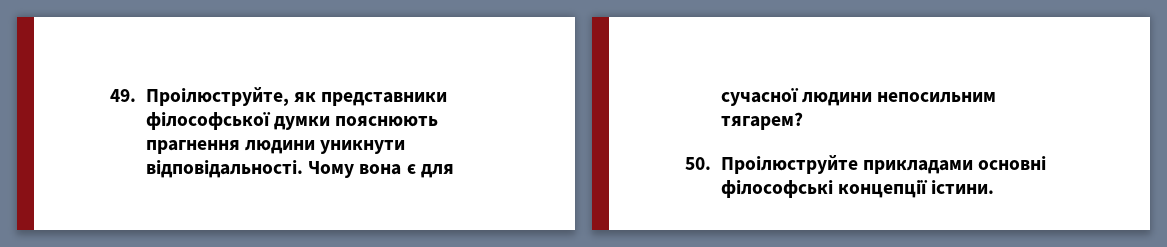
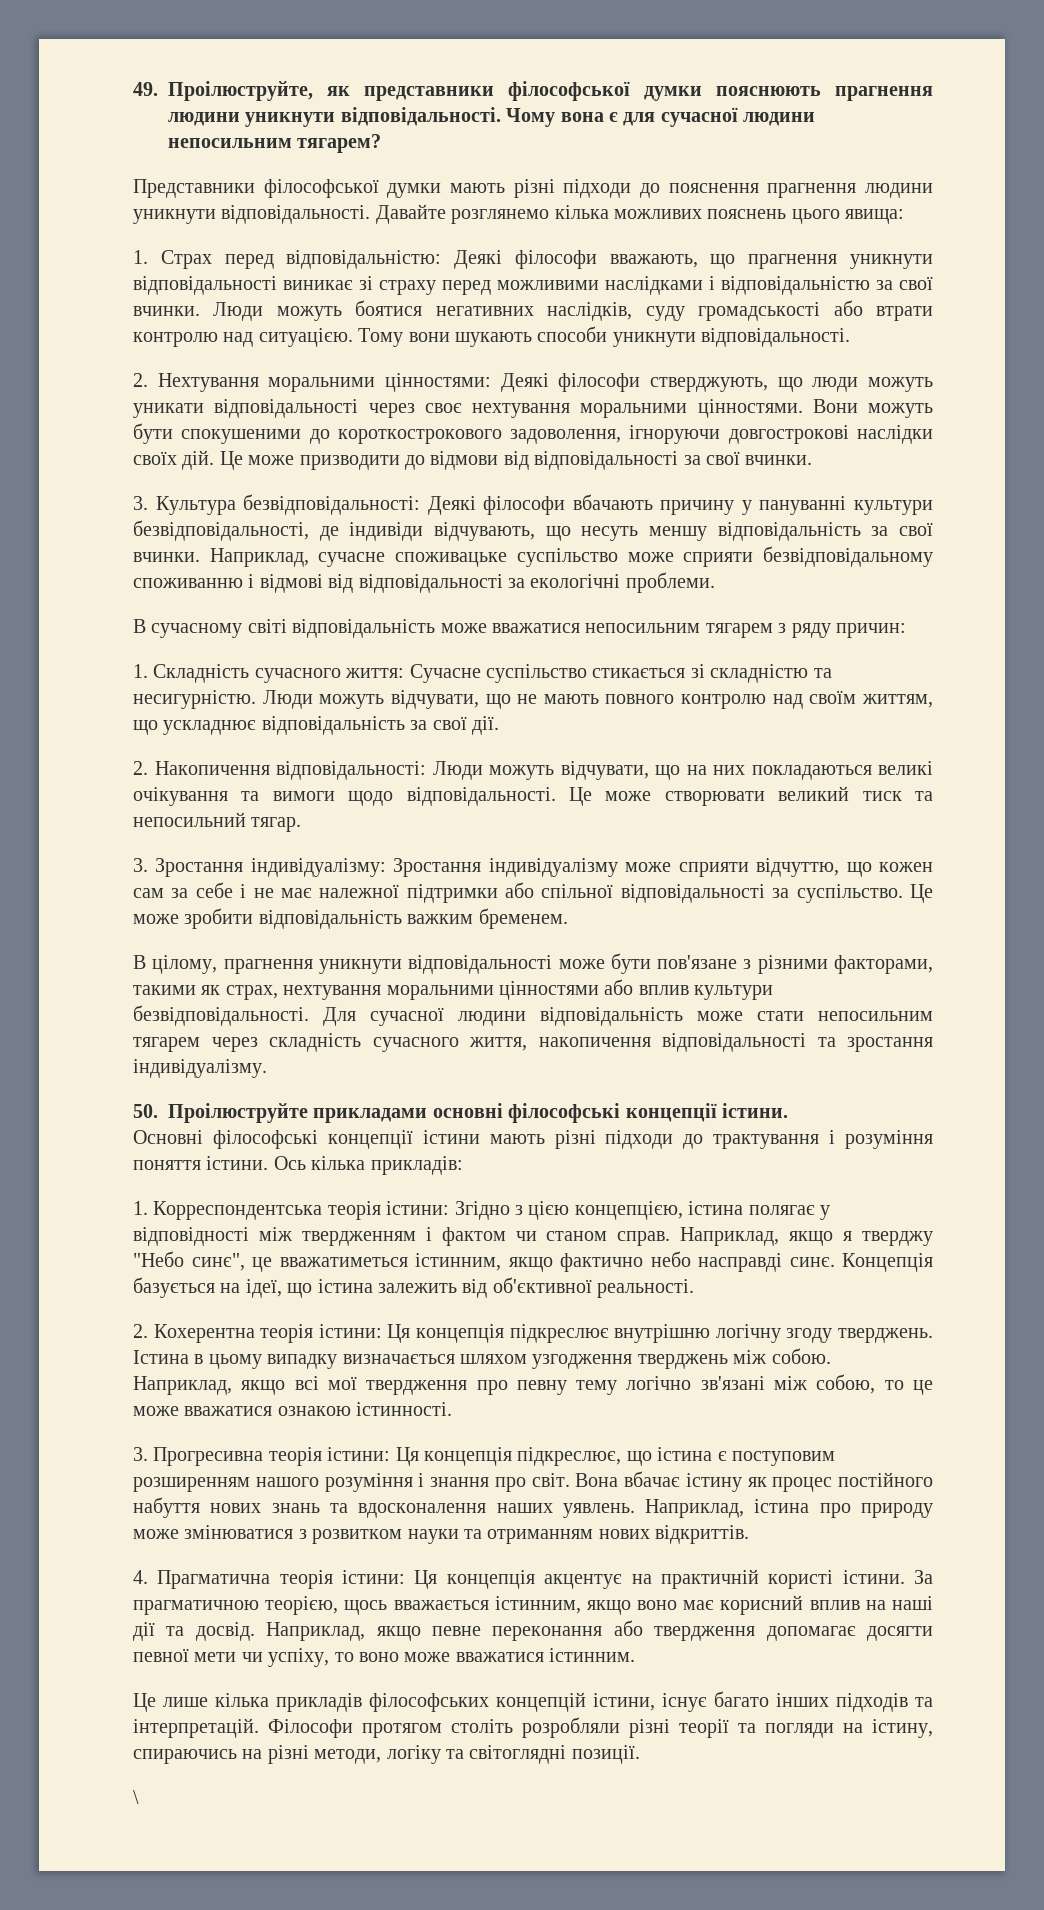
(803, 121) none -> [133,179,933,198] [133,204,905,224] [133,250,934,269] [133,276,933,295] [133,300,934,321] [133,326,851,347] [133,373,933,392] [133,399,933,418] [133,423,933,444] [133,450,813,470] [133,494,933,515] [133,520,933,541] [133,546,933,567] [133,572,715,593] [133,619,906,638] [133,664,832,683] [133,690,933,709] [133,716,499,735] [133,761,933,780] [133,786,933,806] [133,812,302,832] [133,858,933,877] [133,882,933,903] [133,908,568,929] [133,953,933,974] [133,979,774,1000] [133,1005,933,1026] [133,1033,933,1052] [133,1059,267,1078] // Представники філософської думки мають різні підходи до пояснення прагнення людини уникнути відповідальності. Давайте розглянемо кілька можливих пояснень цього явища: // 1. Страх перед відповідальністю: Деякі філософи вважають, що прагнення уникнути відповідальності виникає зі страху перед можливими наслідками і відповідальністю за свої вчинки. Люди можуть боятися негативних наслідків, суду громадськості або втрати контролю над ситуацією. Тому вони шукають способи уникнути відповідальності. // 2. Нехтування моральними цінностями: Деякі філософи стверджують, що люди можуть уникати відповідальності через своє нехтування моральними цінностями. Вони можуть бути спокушеними до короткострокового задоволення, ігноруючи довгострокові наслідки своїх дій. Це може призводити до відмови від відповідальності за свої вчинки. // 3. Культура безвідповідальності: Деякі філософи вбачають причину у пануванні культури безвідповідальності, де індивіди відчувають, що несуть меншу відповідальність за свої вчинки. Наприклад, сучасне споживацьке суспільство може сприяти безвідповідальному споживанню і відмові від відповідальності за екологічні проблеми. // В сучасному світі відповідальність може вважатися непосильним тягарем з ряду причин: // 1. Складність сучасного життя: Сучасне суспільство стикається зі складністю та несигурністю. Люди можуть відчувати, що не мають повного контролю над своїм життям, що ускладнює відповідальність за свої дії. // 2. Накопичення відповідальності: Люди можуть відчувати, що на них покладаються великі очікування та вимоги щодо відповідальності. Це може створювати великий тиск та непосильний тягар. // 3. Зростання індивідуалізму: Зростання індивідуалізму може сприяти відчуттю, що кожен сам за себе і не має належної підтримки або спільної відповідальності за суспільство. Це може зробити відповідальність важким бременем. // В цілому, прагнення уникнути відповідальності може бути пов'язане з різними факторами, такими як страх, нехтування моральними цінностями або вплив культури безвідповідальності. Для сучасної людини відповідальність може стати непосильним тягарем через складність сучасного життя, накопичення відповідальності та зростання індивідуалізму.
(995, 187) none -> [133,1130,933,1149] [133,1156,463,1175] [133,1201,830,1220] [133,1227,933,1246] [133,1251,933,1272] [133,1277,695,1298] [133,1324,934,1343] [133,1348,831,1369] [133,1374,933,1395] [133,1402,453,1416] [133,1447,835,1466] [133,1471,933,1492] [133,1497,933,1518] [133,1525,750,1544] [133,1569,933,1589] [133,1595,933,1615] [133,1620,933,1641] [133,1648,636,1667] [133,1691,933,1712] [133,1717,933,1738] [133,1745,640,1764] [133,1790,139,1804] // Основні філософські концепції істини мають різні підходи до трактування і розуміння поняття істини. Ось кілька прикладів: // 1. Корреспондентська теорія істини: Згідно з цією концепцією, істина полягає у відповідності між твердженням і фактом чи станом справ. Наприклад, якщо я тверджу "Небо синє", це вважатиметься істинним, якщо фактично небо насправді синє. Концепція базується на ідеї, що істина залежить від об'єктивної реальності. // 2. Кохерентна теорія істини: Ця концепція підкреслює внутрішню логічну згоду тверджень. Істина в цьому випадку визначається шляхом узгодження тверджень між собою. Наприклад, якщо всі мої твердження про певну тему логічно зв'язані між собою, то це може вважатися ознакою істинності. // 3. Прогресивна теорія істини: Ця концепція підкреслює, що істина є поступовим розширенням нашого розуміння і знання про світ. Вона вбачає істину як процес постійного набуття нових знань та вдосконалення наших уявлень. Наприклад, істина про природу може змінюватися з розвитком науки та отриманням нових відкриттів. // 4. Прагматична теорія істини: Ця концепція акцентує на практичній користі істини. За прагматичною теорією, щось вважається істинним, якщо воно має корисний вплив на наші дії та досвід. Наприклад, якщо певне переконання або твердження допомагає досягти певної мети чи успіху, то воно може вважатися істинним. // Це лише кілька прикладів філософських концепцій істини, існує багато інших підходів та інтерпретацій. Філософи протягом століть розробляли різні теорії та погляди на істину, спираючись на різні методи, логіку та світоглядні позиції. // \

